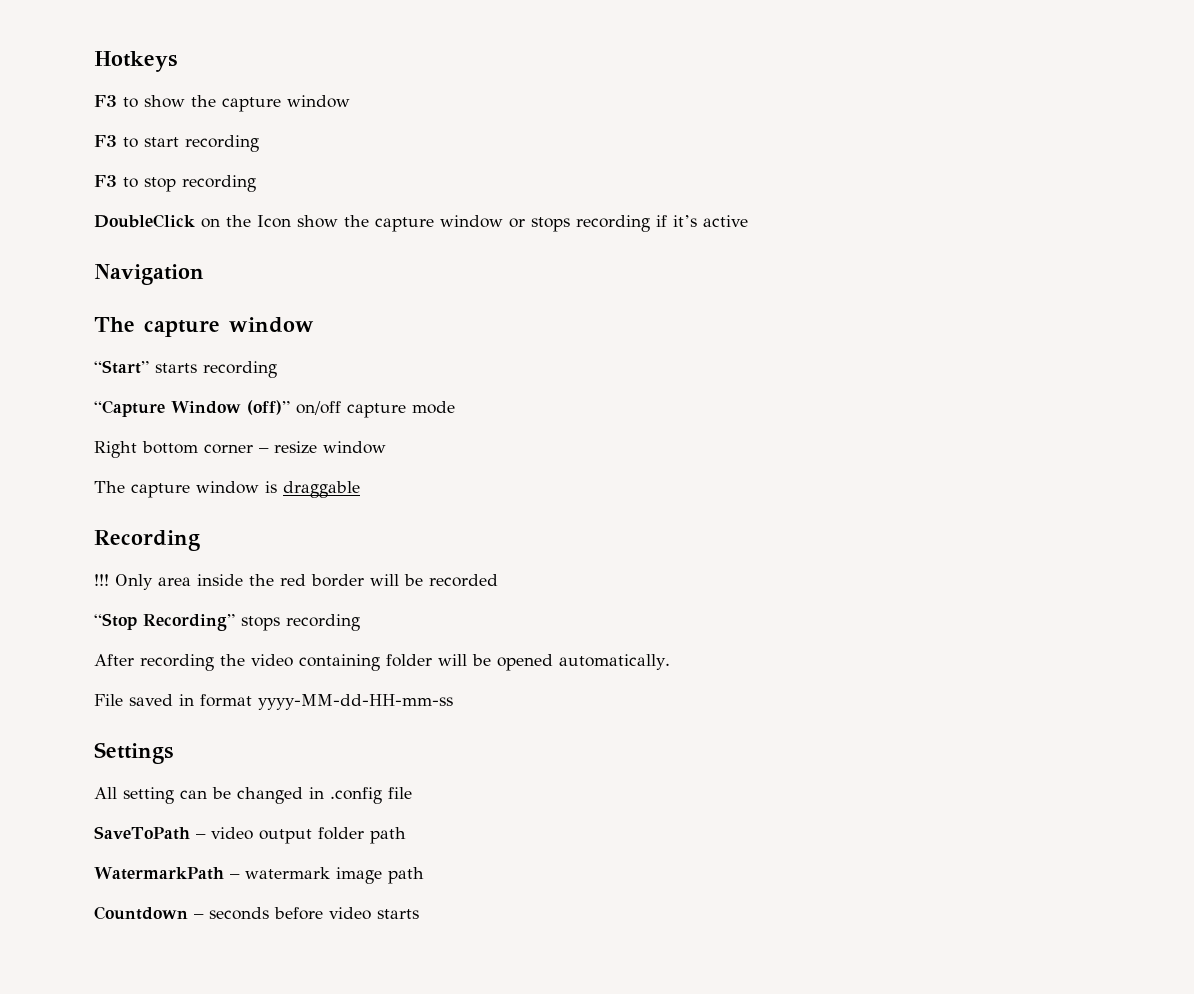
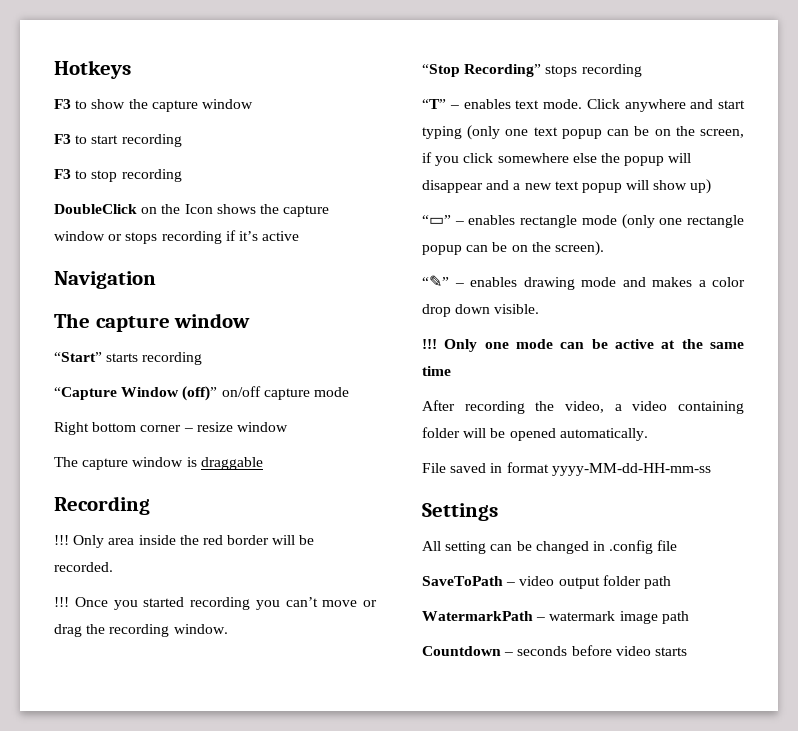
[297,215,338,228] show -> [216,204,256,214] shows
[429,574,498,587] [94,613,360,631] recorded // “Stop Recording” stops recording -> [54,562,113,572] [54,597,377,610] [54,624,228,637] [422,64,642,77] [422,99,745,112] [422,125,744,140] [422,152,692,166] [422,179,712,194] [422,214,744,229] [422,241,604,256] [422,275,745,290] [422,304,540,317] [422,339,744,352] [422,366,451,376] recorded. // !!! Once you started recording you can’t move or drag the recording window. // “Stop Recording” stops recording // “T” – enables text mode. Click anywhere and start typing (only one text popup can be on the screen, if you click somewhere else the popup will disappear and a new text popup will show up) // “▭” – enables rectangle mode (only one rectangle popup can be on the screen). // “✎” – enables drawing mode and makes a color drop down visible. // !!! Only one mode can be active at the same time
(245, 660) none -> [565,401,622,413] video, a

